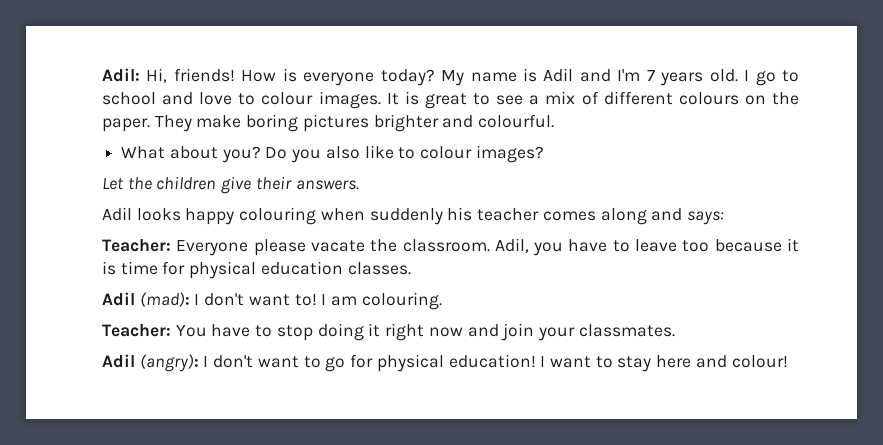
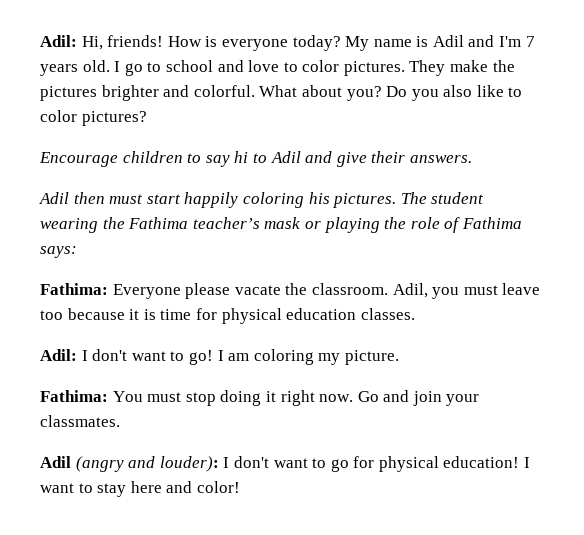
[261,91,800,109] [102,118,150,132] colour images. It is great to see a mix of different colours on the paper. -> [302,60,405,76] color pictures.
[246,114,299,132] boring -> [492,60,515,72] the
[478,114,555,128] colourful. // -> [193,85,255,97] colorful.
[420,145,544,163] [102,176,359,194] [102,207,683,225] colour images? // Let the children give their answers. // Adil looks happy colouring when suddenly his teacher comes along and -> [40,110,147,126] [39,151,472,167] [39,192,485,208] [40,217,522,233] color pictures? // Encourage children to say hi to Adil and give their answers. // Adil then must start happily coloring his pictures. The student wearing the Fathima teacher’s mask or playing the role of Fathima
[102,239,171,252] Teacher: -> [40,283,108,295] Fathima:
[568,239,630,252] have to -> [463,285,498,295] must
[102,292,442,310] [102,324,273,337] Adil (mad): I don't want to! I am colouring. // Teacher: You have to -> [40,349,399,365] [40,390,182,402] Adil: I don't want to go! I am coloring my picture. // Fathima: You must
[428,327,463,337] now -> [319,391,379,402] now. Go
[139,354,199,372] (angry): -> [75,456,219,472] (angry and louder):
[731,355,788,368] colour! -> [196,481,240,493] color!

